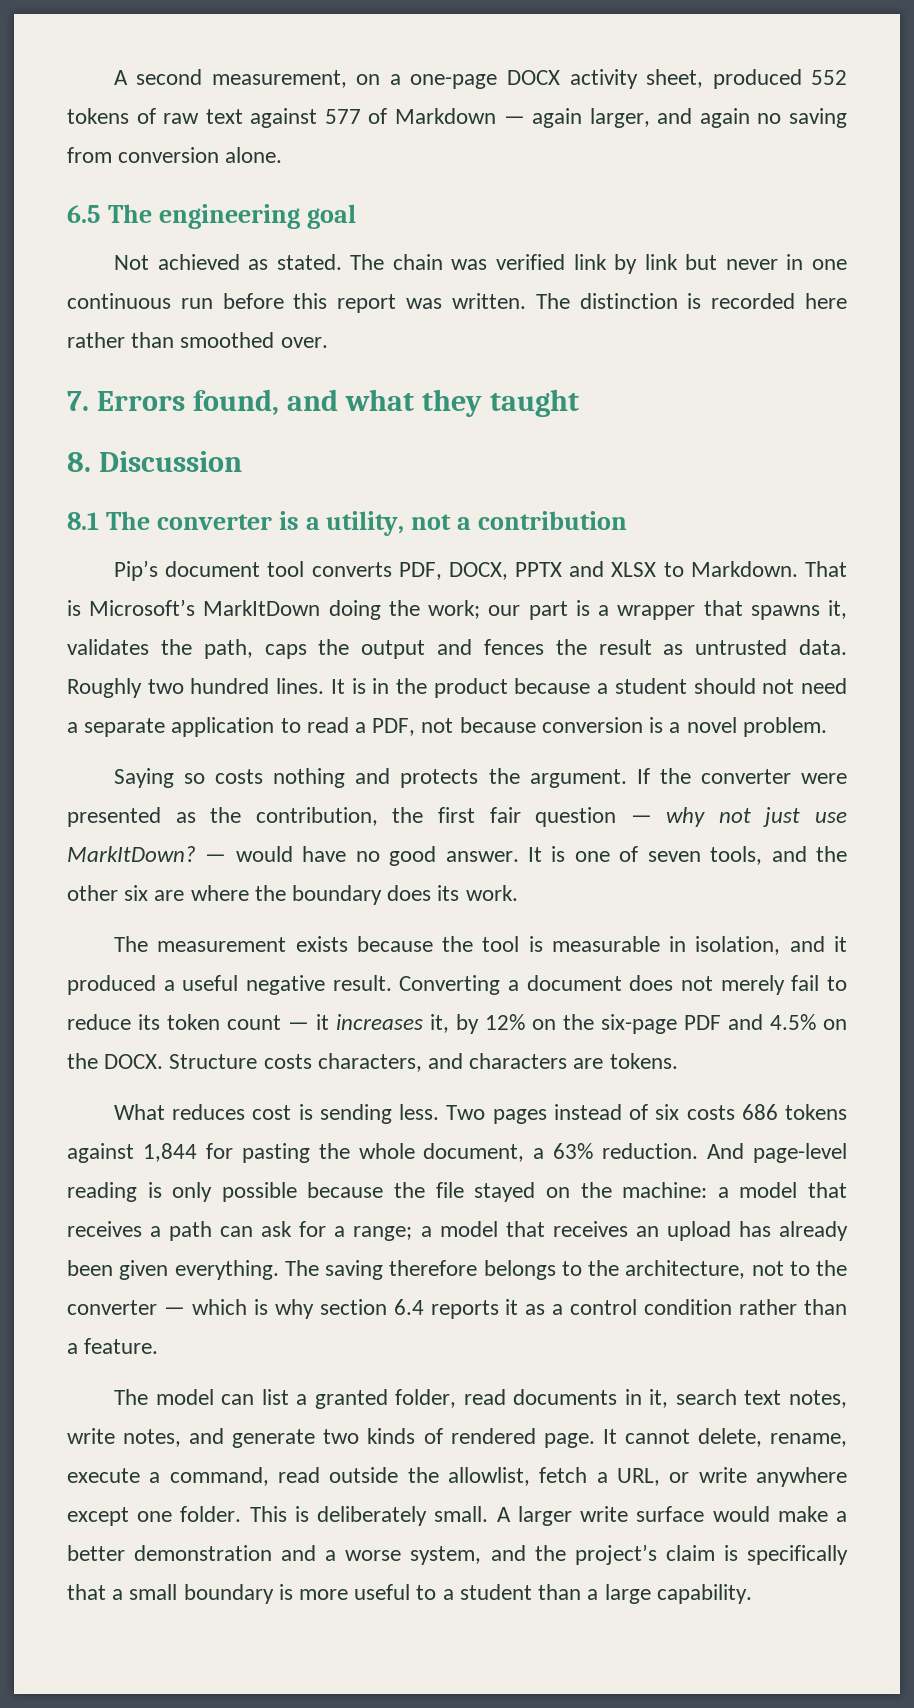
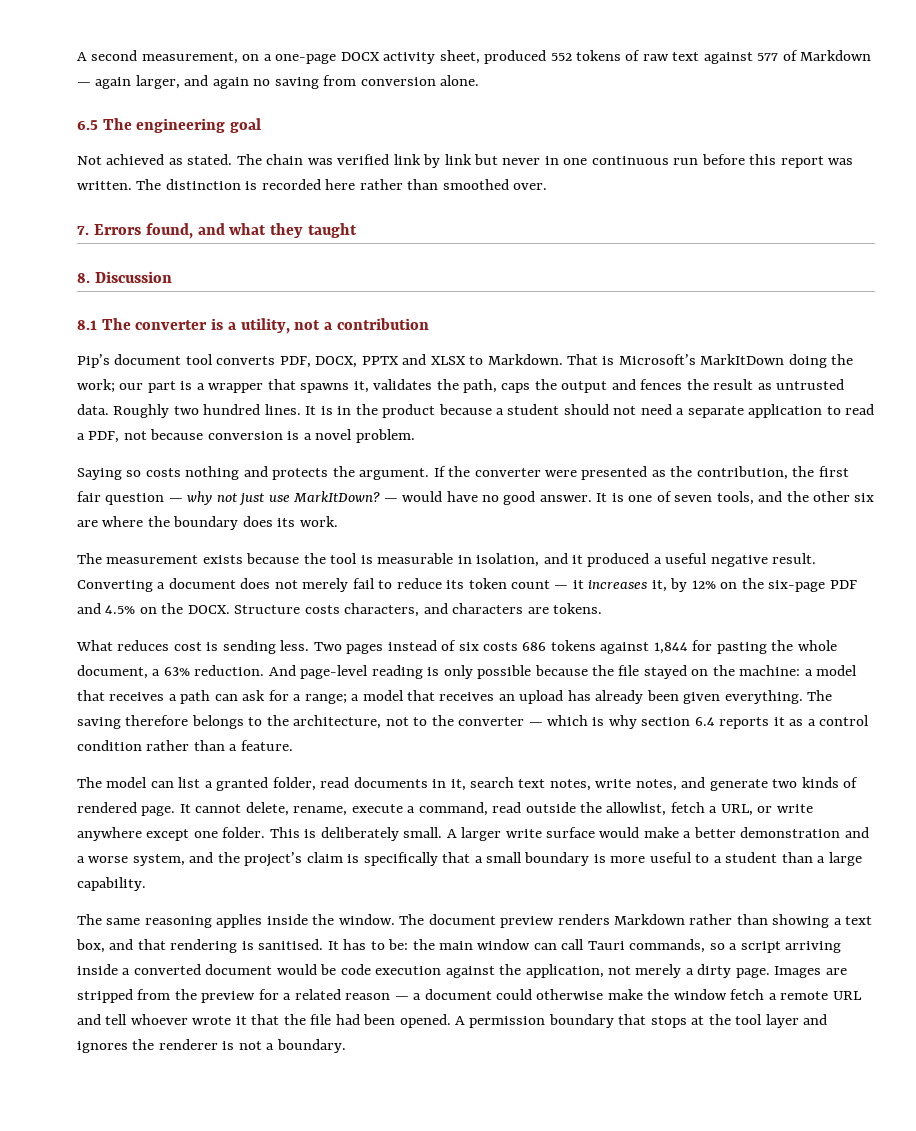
(752, 1594) none -> [77,914,873,928] [76,939,842,953] [77,964,847,978] [77,989,862,1003] [77,1014,828,1028] [77,1039,346,1053] // The same reasoning applies inside the window. The document preview renders Markdown rather than showing a text box, and that rendering is sanitised. It has to be: the main window can call Tauri commands, so a script arriving inside a converted document would be code execution against the application, not merely a dirty page. Images are stripped from the preview for a related reason — a document could otherwise make the window fetch a remote URL and tell whoever wrote it that the file had been opened. A permission boundary that stops at the tool layer and ignores the renderer is not a boundary.

